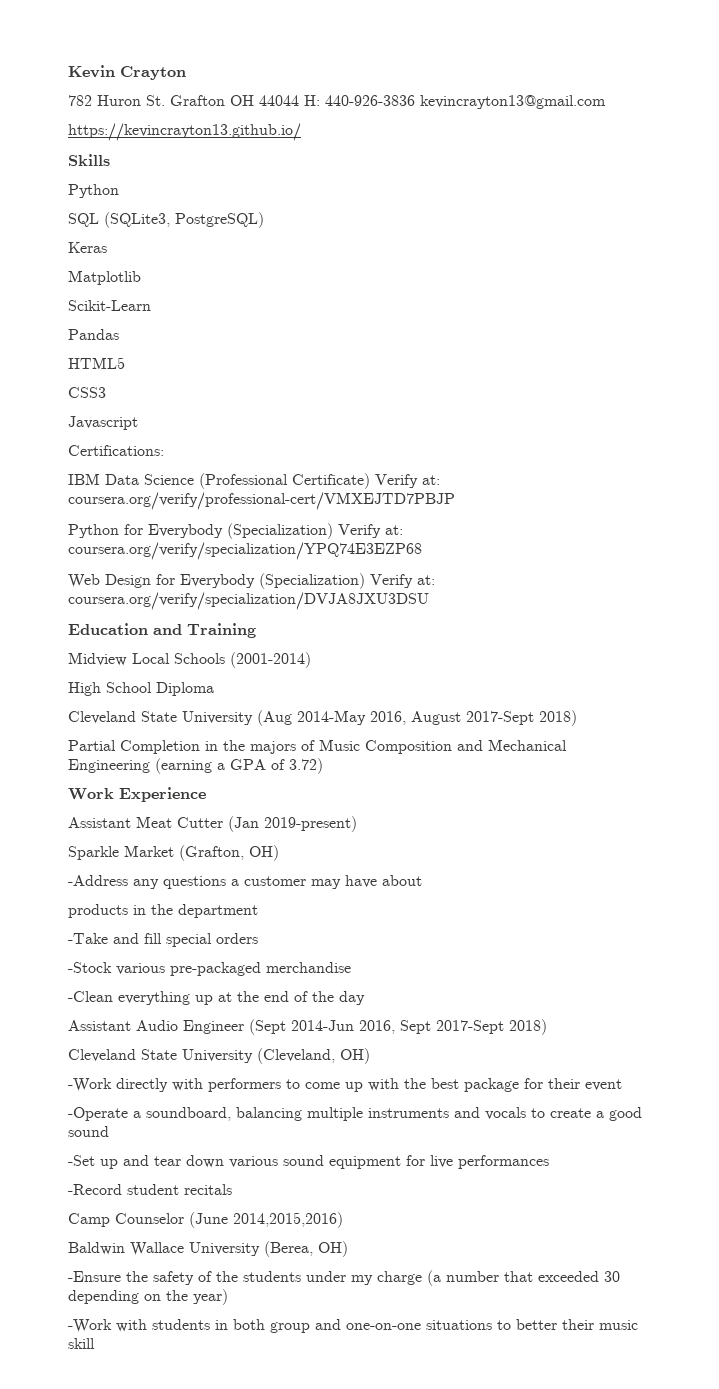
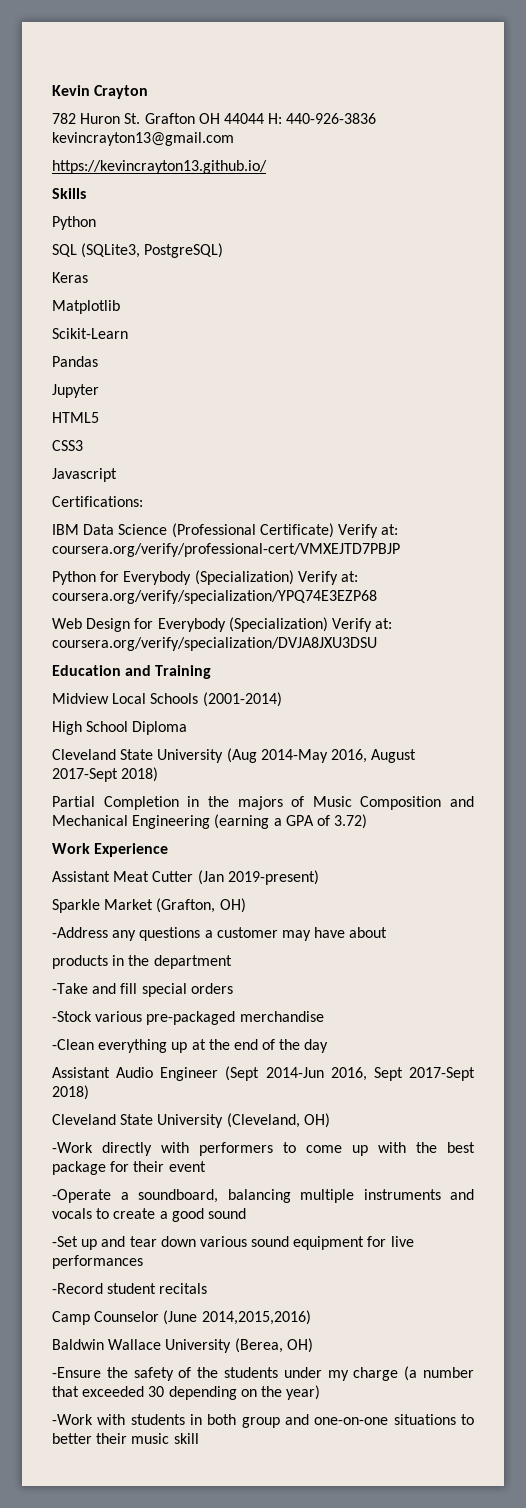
(119, 334) none -> [52,384,99,398] // Jupyter

